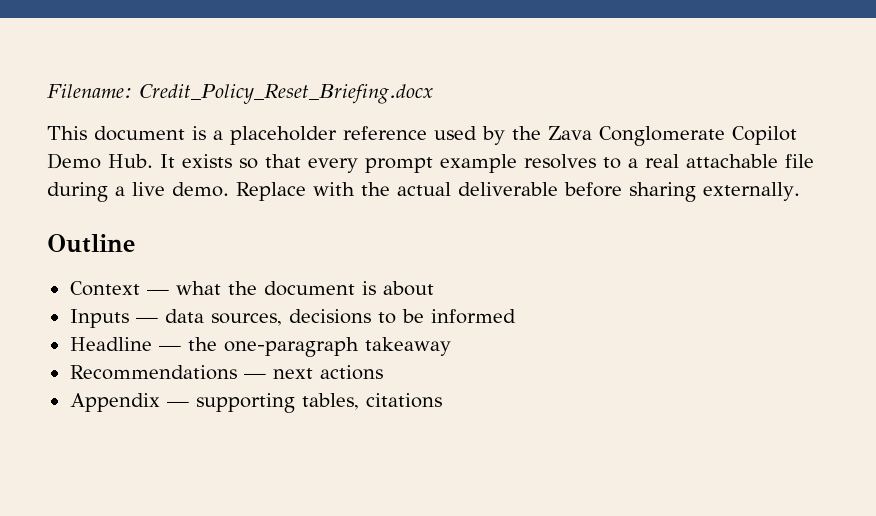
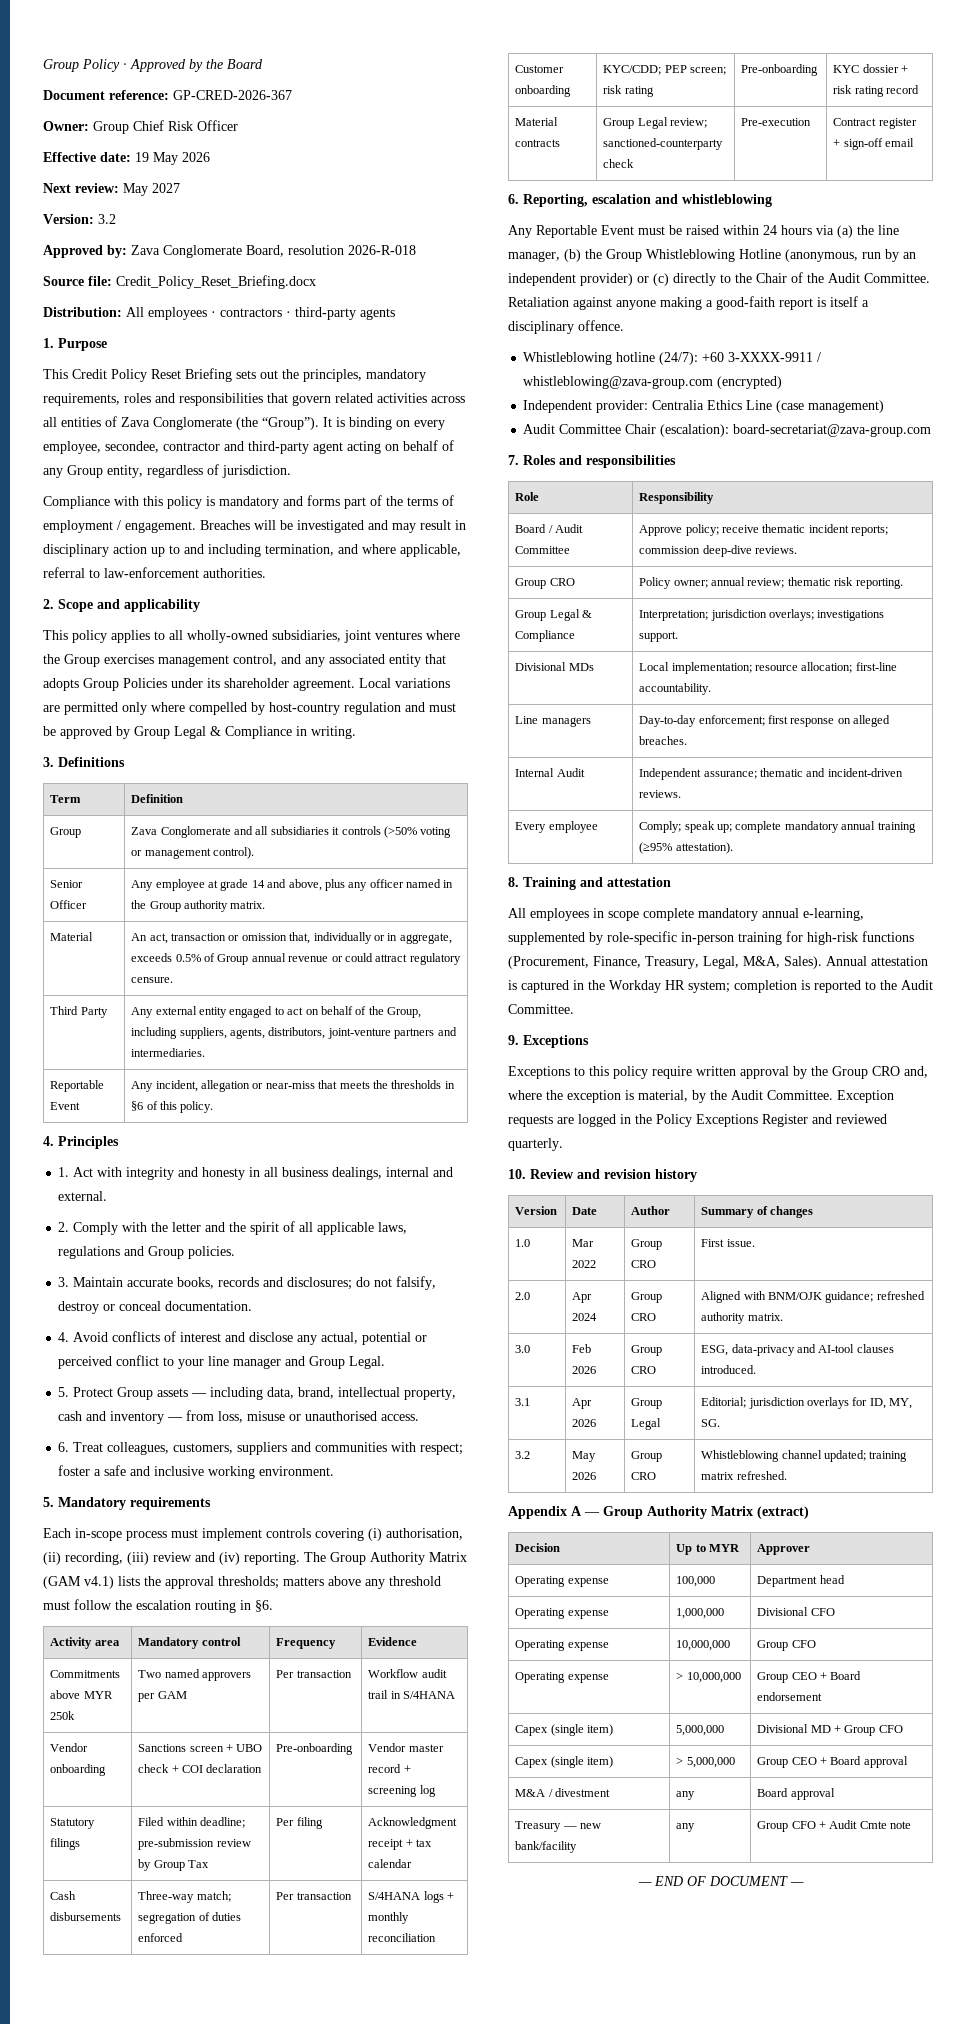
[47,84,433,104] [47,126,797,146] [47,153,814,173] [47,182,800,202] [47,234,135,253] [69,281,434,296] [69,309,516,328] [69,337,451,357] [69,365,383,380] [69,393,442,413] Filename: Credit_Policy_Reset_Briefing.docx // This document is a placeholder reference used by the Zava Conglomerate Copilot Demo Hub. It exists so that every prompt example resolves to a real attachable file during a live demo. Replace with the actual deliverable before sharing externally. // Outline // Context — what the document is about // Inputs — data sources, decisions to be informed // Headline — the one-paragraph takeaway // Recommendations — next actions // Appendix — supporting tables, citations -> [43,59,263,72] [43,90,292,100] [43,120,238,134] [43,152,210,165] [43,183,180,196] [43,214,116,224] [43,245,416,258] [43,275,316,289] [43,307,395,320] [43,338,107,351] [43,368,426,382] [43,393,465,406] [43,416,445,430] [43,440,454,454] [43,464,291,478] [43,495,454,509] [43,520,466,533] [43,544,461,557] [43,567,266,578] [43,599,200,612] [43,630,460,643] [43,654,446,667] [43,678,450,691] [43,702,456,715] [43,726,356,739] [43,757,125,767] [50,795,82,803] [131,794,184,803] [50,827,82,838] [131,826,452,838] [131,847,255,859] [50,880,84,888] [50,900,88,909] [131,879,454,891] [131,900,266,912] [50,932,94,941] [131,932,452,944] [131,953,461,965] [131,977,174,983] [50,1006,108,1018] [131,1006,422,1018] [131,1027,457,1039] [131,1048,206,1057] [50,1080,105,1092] [50,1102,81,1110] [131,1080,455,1092] [131,1101,214,1113] [43,1136,119,1149] [58,1167,454,1180] [58,1191,108,1201] [58,1221,408,1235] [58,1246,236,1259] [58,1276,437,1290] [58,1301,253,1314] [58,1331,428,1345] [58,1355,386,1369] [58,1387,457,1400] [58,1410,420,1424] [58,1442,464,1455] [58,1465,335,1479] [43,1497,211,1510] [43,1528,463,1541] [43,1552,467,1565] [43,1576,441,1589] [43,1599,273,1613] [50,1637,120,1649] [138,1637,241,1649] [276,1638,337,1649] [368,1637,418,1646] [50,1670,121,1678] [50,1690,113,1699] [50,1711,76,1720] [138,1669,252,1681] [138,1691,187,1702] [276,1670,352,1678] [368,1669,447,1678] [368,1690,456,1699] [50,1743,89,1752] [50,1764,107,1776] [138,1744,263,1752] [138,1764,263,1773] [276,1743,354,1755] [368,1743,444,1752] [368,1764,411,1773] [368,1785,436,1797] [50,1818,96,1829] [50,1838,81,1850] [138,1817,246,1828] [138,1838,251,1850] [138,1859,210,1871] [276,1817,323,1829] [368,1817,458,1829] [368,1839,433,1850] [368,1859,413,1868] [50,1891,77,1900] [50,1912,122,1921] [138,1891,231,1903] [138,1912,242,1924] [138,1933,184,1942] [276,1892,352,1900] [368,1891,455,1903] [368,1912,410,1924] [368,1933,437,1942] [515,65,565,73] [515,85,572,97] [603,65,727,75] [603,85,654,97] [741,64,819,76] [833,64,909,73] [833,85,920,97] [515,117,559,126] [515,139,561,147] [603,117,708,129] [603,138,724,150] [603,159,635,168] [741,118,812,126] [833,118,917,129] [833,138,915,150] [508,194,772,207] [508,225,899,238] [508,249,916,262] [508,272,930,286] [508,296,869,310] [508,320,624,334] [523,352,822,365] [523,376,783,389] [523,400,885,413] [523,424,932,437] [508,455,676,468] [515,492,540,501] [639,492,715,504] [515,524,584,533] [515,546,571,554] [639,524,889,536] [639,545,798,557] [515,578,575,589] [639,577,903,589] [515,609,593,621] [515,630,576,642] [639,609,885,621] [639,631,679,642] [515,662,594,671] [639,662,897,674] [639,683,712,695] [515,716,591,727] [639,715,891,727] [639,736,688,745] [515,768,585,777] [639,768,903,780] [639,790,682,798] [515,821,598,833] [639,821,916,833] [639,842,733,854] [508,877,671,890] [508,908,864,921] [508,931,914,945] [508,956,928,969] [508,980,933,993] [508,1004,574,1014] [508,1035,589,1048] [508,1066,928,1079] [508,1090,894,1103] [508,1114,887,1127] [508,1138,563,1151] [508,1169,697,1182] [515,1206,558,1215] [572,1207,598,1215] [631,1206,671,1215] [701,1206,814,1218] [515,1239,531,1247] [572,1239,595,1247] [572,1260,597,1268] [631,1239,663,1250] [631,1260,657,1268] [701,1239,755,1247] [515,1292,531,1300] [572,1292,593,1303] [572,1313,598,1321] [631,1292,663,1303] [631,1313,657,1321] [701,1291,925,1303] [701,1312,783,1324] [515,1345,531,1353] [572,1344,592,1353] [572,1366,597,1374] [631,1345,663,1356] [631,1366,657,1374] [701,1344,894,1356] [701,1365,757,1374] [515,1398,531,1406] [572,1398,593,1409] [572,1419,597,1427] [631,1398,663,1409] [631,1418,662,1430] [701,1397,913,1409] [701,1419,721,1427] [515,1451,531,1459] [572,1451,597,1462] [572,1472,597,1480] [631,1451,663,1462] [631,1472,657,1480] [701,1450,908,1462] [701,1471,787,1480] [508,1506,809,1519] [515,1543,561,1552] [676,1544,741,1555] [757,1544,811,1555] [515,1576,609,1587] [676,1576,716,1587] [757,1575,845,1587] [515,1608,609,1619] [676,1608,725,1619] [757,1607,835,1616] [515,1640,609,1651] [676,1640,731,1651] [757,1640,816,1651] [515,1672,609,1683] [676,1672,741,1683] [757,1671,862,1683] [757,1692,823,1701] [515,1724,614,1736] [676,1725,725,1736] [757,1724,903,1736] [515,1756,614,1768] [676,1757,735,1768] [757,1756,908,1768] [515,1788,611,1797] [676,1791,696,1800] [757,1788,835,1800] [515,1821,602,1832] [515,1841,578,1853] [676,1823,696,1832] [757,1820,912,1832] [637,1876,804,1886] Group Policy · Approved by the Board // Document reference: GP-CRED-2026-367 // Owner: Group Chief Risk Officer // Effective date: 19 May 2026 // Next review: May 2027 // Version: 3.2 // Approved by: Zava Conglomerate Board, resolution 2026-R-018 // Source file: Credit_Policy_Reset_Briefing.docx // Distribution: All employees · contractors · third-party agents // 1. Purpose // This Credit Policy Reset Briefing sets out the principles, mandatory requirements, roles and responsibilities that govern related activities across all entities of Zava Conglomerate (the “Group”). It is binding on every employee, secondee, contractor and third-party agent acting on behalf of any Group entity, regardless of jurisdiction. // Compliance with this policy is mandatory and forms part of the terms of employment / engagement. Breaches will be investigated and may result in disciplinary action up to and including termination, and where applicable, referral to law-enforcement authorities. // 2. Scope and applicability // This policy applies to all wholly-owned subsidiaries, joint ventures where the Group exercises management control, and any associated entity that adopts Group Policies under its shareholder agreement. Local variations are permitted only where compelled by host-country regulation and must be approved by Group Legal & Compliance in writing. // 3. Definitions // Term | Definition // Group | Zava Conglomerate and all subsidiaries it controls (>50% voting or management control). // Senior Officer | Any employee at grade 14 and above, plus any officer named in the Group authority matrix. // Material | An act, transaction or omission that, individually or in aggregate, exceeds 0.5% of Group annual revenue or could attract regulatory censure. // Third Party | Any external entity engaged to act on behalf of the Group, including suppliers, agents, distributors, joint-venture partners and intermediaries. // Reportable Event | Any incident, allegation or near-miss that meets the thresholds in §6 of this policy. // 4. Principles // 1. Act with integrity and honesty in all business dealings, internal and external. // 2. Comply with the letter and the spirit of all applicable laws, regulations and Group policies. // 3. Maintain accurate books, records and disclosures; do not falsify, destroy or conceal documentation. // 4. Avoid conflicts of interest and disclose any actual, potential or perceived conflict to your line manager and Group Legal. // 5. Protect Group assets — including data, brand, intellectual property, cash and inventory — from loss, misuse or unauthorised access. // 6. Treat colleagues, customers, suppliers and communities with respect; foster a safe and inclusive working environment. // 5. Mandatory requirements // Each in-scope process must implement controls covering (i) authorisation, (ii) recording, (iii) review and (iv) reporting. The Group Authority Matrix (GAM v4.1) lists the approval thresholds; matters above any threshold must follow the escalation routing in §6. // Activity area | Mandatory control | Frequency | Evidence // Commitments above MYR 250k | Two named approvers per GAM | Per transaction | Workflow audit trail in S/4HANA // Vendor onboarding | Sanctions screen + UBO check + COI declaration | Pre-onboarding | Vendor master record + screening log // Statutory filings | Filed within deadline; pre-submission review by Group Tax | Per filing | Acknowledgment receipt + tax calendar // Cash disbursements | Three-way match; segregation of duties enforced | Per transaction | S/4HANA logs + monthly reconciliation // Customer onboarding | KYC/CDD; PEP screen; risk rating | Pre-onboarding | KYC dossier + risk rating record // Material contracts | Group Legal review; sanctioned-counterparty check | Pre-execution | Contract register + sign-off email // 6. Reporting, escalation and whistleblowing // Any Reportable Event must be raised within 24 hours via (a) the line manager, (b) the Group Whistleblowing Hotline (anonymous, run by an independent provider) or (c) directly to the Chair of the Audit Committee. Retaliation against anyone making a good-faith report is itself a disciplinary offence. // Whistleblowing hotline (24/7): +60 3-XXXX-9911 / whistleblowing@zava-group.com (encrypted) // Independent provider: Centralia Ethics Line (case management) // Audit Committee Chair (escalation): board-secretariat@zava-group.com // 7. Roles and responsibilities // Role | Responsibility // Board / Audit Committee | Approve policy; receive thematic incident reports; commission deep-dive reviews. // Group CRO | Policy owner; annual review; thematic risk reporting. // Group Legal & Compliance | Interpretation; jurisdiction overlays; investigations support. // Divisional MDs | Local implementation; resource allocation; first-line accountability. // Line managers | Day-to-day enforcement; first response on alleged breaches. // Internal Audit | Independent assurance; thematic and incident-driven reviews. // Every employee | Comply; speak up; complete mandatory annual training (≥95% attestation). // 8. Training and attestation // All employees in scope complete mandatory annual e-learning, supplemented by role-specific in-person training for high-risk functions (Procurement, Finance, Treasury, Legal, M&A, Sales). Annual attestation is captured in the Workday HR system; completion is reported to the Audit Committee. // 9. Exceptions // Exceptions to this policy require written approval by the Group CRO and, where the exception is material, by the Audit Committee. Exception requests are logged in the Policy Exceptions Register and reviewed quarterly. // 10. Review and revision history // Version | Date | Author | Summary of changes // 1.0 | Mar 2022 | Group CRO | First issue. // 2.0 | Apr 2024 | Group CRO | Aligned with BNM/OJK guidance; refreshed authority matrix. // 3.0 | Feb 2026 | Group CRO | ESG, data-privacy and AI-tool clauses introduced. // 3.1 | Apr 2026 | Group Legal | Editorial; jurisdiction overlays for ID, MY, SG. // 3.2 | May 2026 | Group CRO | Whistleblowing channel updated; training matrix refreshed. // Appendix A — Group Authority Matrix (extract) // Decision | Up to MYR | Approver // Operating expense | 100,000 | Department head // Operating expense | 1,000,000 | Divisional CFO // Operating expense | 10,000,000 | Group CFO // Operating expense | > 10,000,000 | Group CEO + Board endorsement // Capex (single item) | 5,000,000 | Divisional MD + Group CFO // Capex (single item) | > 5,000,000 | Group CEO + Board approval // M&A / divestment | any | Board approval // Treasury — new bank/facility | any | Group CFO + Audit Cmte note // — END OF DOCUMENT —

